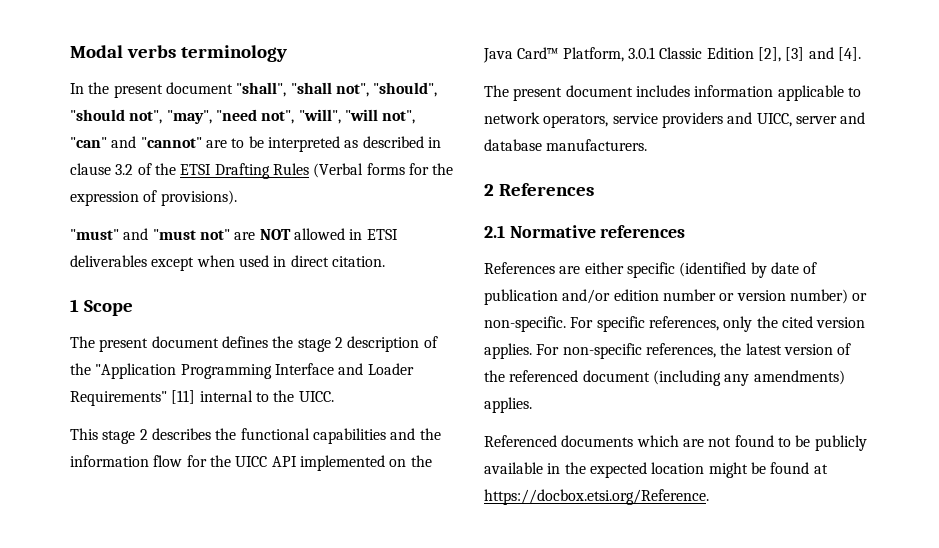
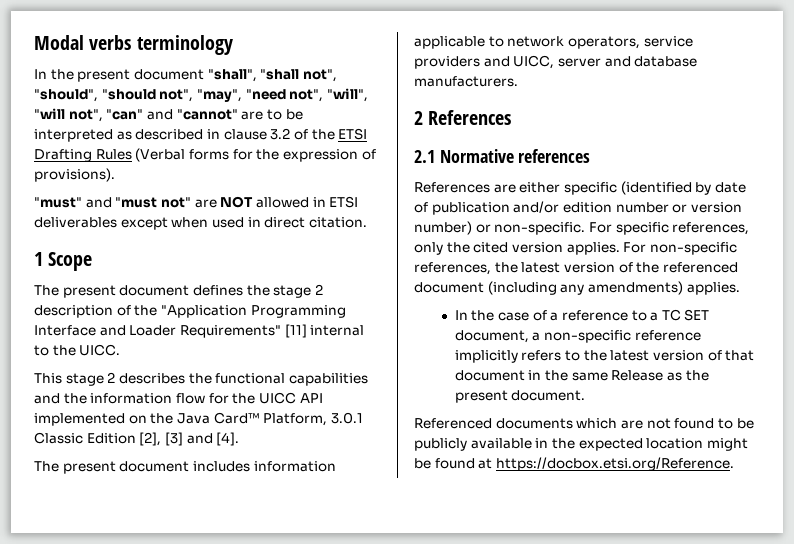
(532, 405) none -> [454,309,710,321] [454,330,701,343] [454,350,755,363] [454,370,709,381] [454,390,586,403] // In the case of a reference to a TC SET document, a non-specific reference implicitly refers to the latest version of that document in the same Release as the present document.

